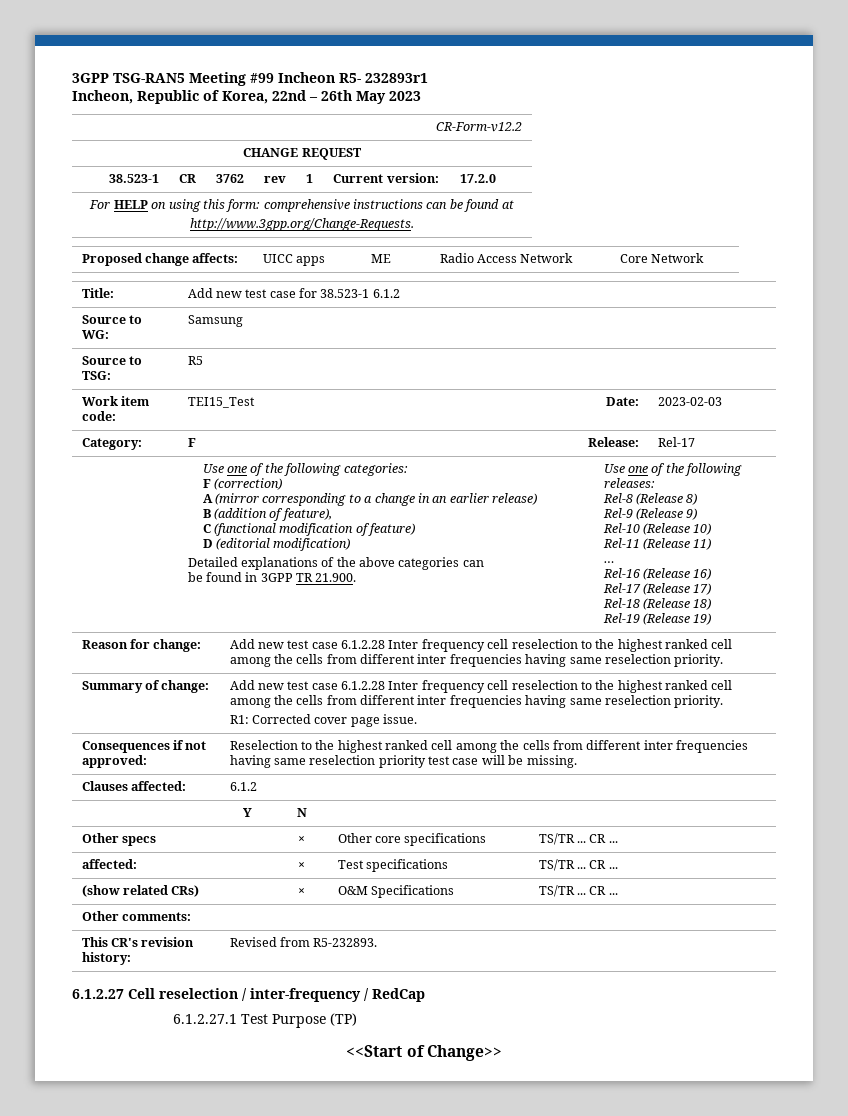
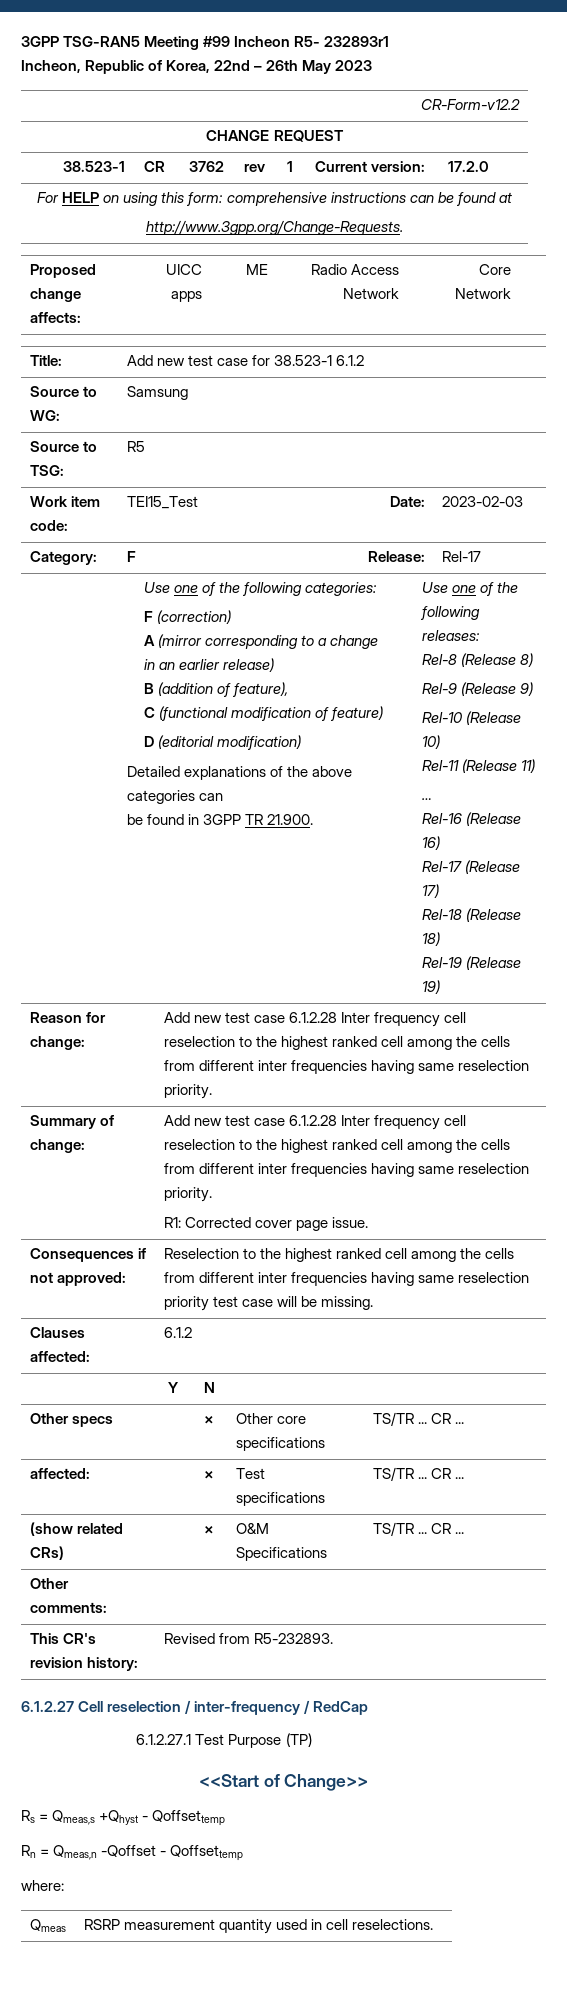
(502, 1053) none -> [21,1810,226,1826] [21,1845,244,1861] [21,1880,64,1891] [29,1919,66,1932] [83,1919,434,1934] // Rs = Qmeas,s +Qhyst - Qoffsettemp // Rn = Qmeas,n -Qoffset - Qoffsettemp // where: // Qmeas | RSRP measurement quantity used in cell reselections.

